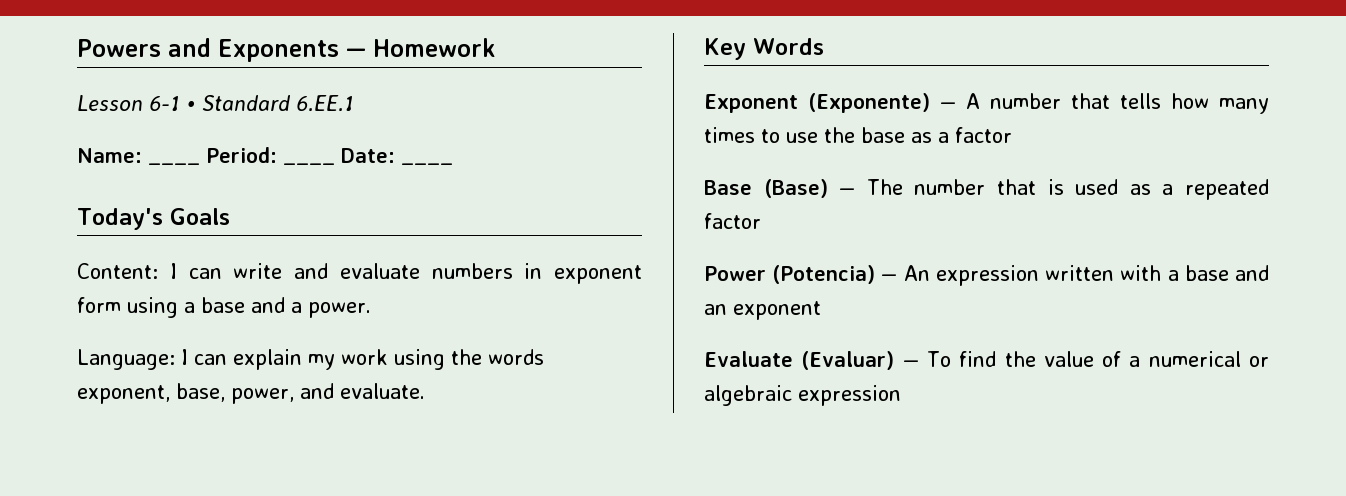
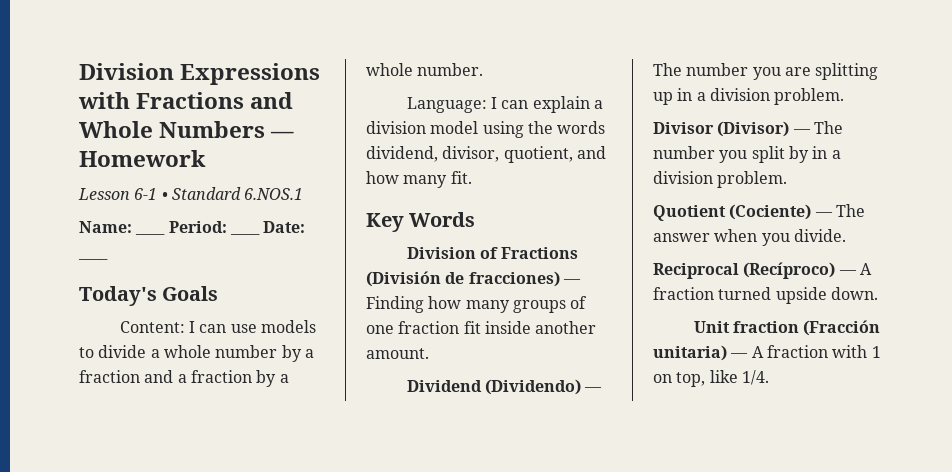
[77,38,339,62] Powers and Exponents -> [79,63,321,85] [78,92,294,109] [79,121,266,138] Division Expressions with Fractions and Whole Numbers
[296,95,354,112] 6.EE.1 -> [244,188,304,200] 6.NOS.1
[233,263,642,284] [77,297,371,318] [77,349,544,370] [77,383,425,404] [704,38,824,60] [704,93,1269,114] [704,127,1012,143] [704,179,1269,200] [704,213,761,229] [704,265,1269,286] [704,301,821,320] [704,351,1269,370] [704,385,901,406] write and evaluate numbers in exponent form using a base and a power. // Language: I can explain my work using the words exponent, base, power, and evaluate. // Key Words // Exponent (Exponente) — A number that tells how many times to use the base as a factor // Base (Base) — The number that is used as a repeated factor // Power (Potencia) — An expression written with a base and an exponent // Evaluate (Evaluar) — To find the value of a numerical or algebraic expression -> [230,320,317,333] [79,345,314,362] [79,370,289,387] [366,63,484,76] [406,96,604,113] [366,121,606,138] [366,146,606,163] [366,171,472,188] [366,212,476,232] [406,247,579,259] [366,271,581,287] [366,296,588,313] [366,321,597,334] [366,348,429,359] [406,379,603,395] [653,63,879,80] [653,88,845,105] [653,121,843,137] [653,146,841,163] [653,171,788,188] [653,204,865,221] [653,229,846,246] [653,262,872,279] [653,287,878,304] [693,320,881,336] [653,345,881,361] [653,370,769,387] use models to divide a whole number by a fraction and a fraction by a whole number. // Language: I can explain a division model using the words dividend, divisor, quotient, and how many fit. // Key Words // Division of Fractions (División de fracciones) — Finding how many groups of one fraction fit inside another amount. // Dividend (Dividendo) — The number you are splitting up in a division problem. // Divisor (Divisor) — The number you split by in a division problem. // Quotient (Cociente) — The answer when you divide. // Reciprocal (Recíproco) — A fraction turned upside down. // Unit fraction (Fracción unitaria) — A fraction with 1 on top, like 1/4.

